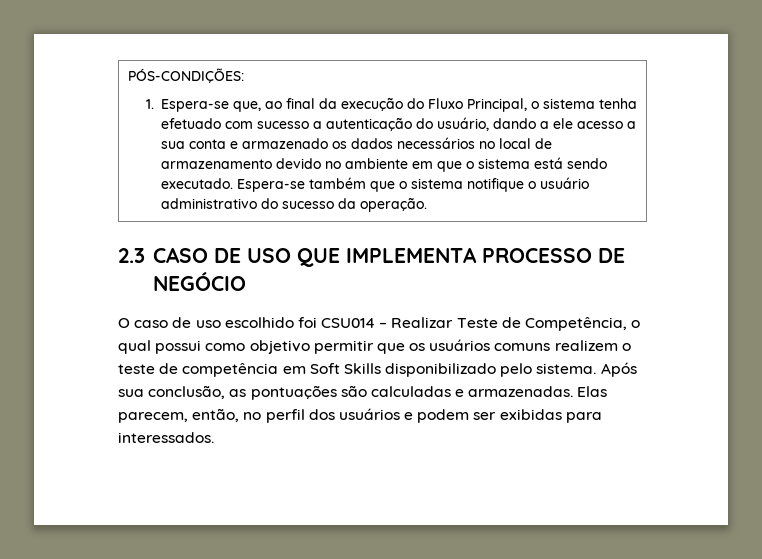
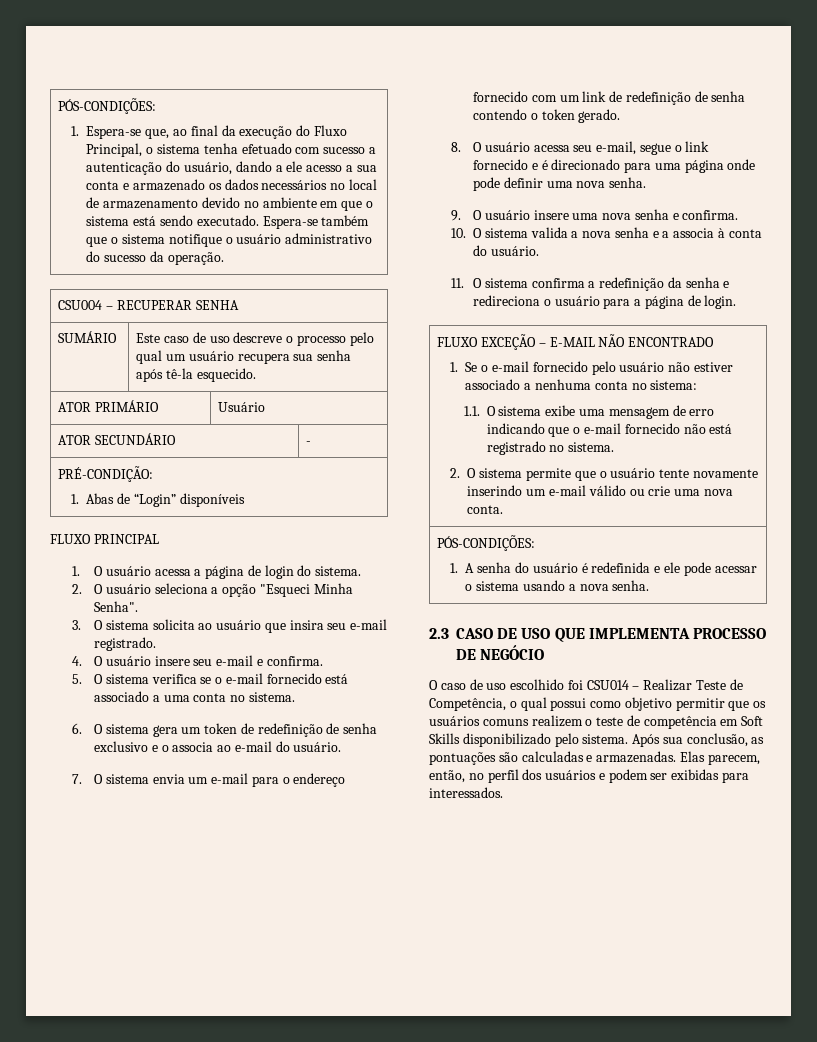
(427, 204) none -> [58,300,239,310] [58,331,118,343] [136,332,374,346] [136,350,352,364] [136,368,256,382] [58,400,160,412] [218,402,266,412] [58,433,177,445] [306,441,312,445] [58,466,154,482] [71,493,245,507] [50,534,159,544] [71,565,362,579] [71,583,353,597] [93,601,138,612] [71,619,388,633] [93,637,156,651] [71,655,323,666] [71,673,349,684] [93,691,295,702] [71,723,378,737] [93,741,342,752] [71,773,346,787] [472,91,746,105] [472,109,621,123] [450,141,710,155] [472,159,756,173] [472,177,647,191] [450,209,739,221] [450,227,762,238] [472,245,539,256] [450,277,730,291] [472,295,737,309] [437,334,715,350] [450,361,733,375] [465,379,698,390] [463,405,715,419] [486,423,733,437] [486,441,615,455] [450,468,758,481] [467,485,733,496] [467,505,504,514] [437,535,536,551] [450,562,757,576] [465,580,650,591] // CSU004 – RECUPERAR SENHA // SUMÁRIO | Este caso de uso descreve o processo pelo qual um usuário recupera sua senha após tê-la esquecido. // ATOR PRIMÁRIO | Usuário // ATOR SECUNDÁRIO | - // PRÉ-CONDIÇÃO: // 1. Abas de “Login” disponíveis // FLUXO PRINCIPAL // 1. O usuário acessa a página de login do sistema. // 2. O usuário seleciona a opção "Esqueci Minha Senha". // 3. O sistema solicita ao usuário que insira seu e-mail registrado. // 4. O usuário insere seu e-mail e confirma. // 5. O sistema verifica se o e-mail fornecido está associado a uma conta no sistema. // 6. O sistema gera um token de redefinição de senha exclusivo e o associa ao e-mail do usuário. // 7. O sistema envia um e-mail para o endereço fornecido com um link de redefinição de senha contendo o token gerado. // 8. O usuário acessa seu e-mail, segue o link fornecido e é direcionado para uma página onde pode definir uma nova senha. // 9. O usuário insere uma nova senha e confirma. // 10. O sistema valida a nova senha e a associa à conta do usuário. // 11. O sistema confirma a redefinição da senha e redireciona o usuário para a página de login. // FLUXO EXCEÇÃO – E-MAIL NÃO ENCONTRADO // 1. Se o e-mail fornecido pelo usuário não estiver associado a nenhuma conta no sistema: // 1.1. O sistema exibe uma mensagem de erro indicando que o e-mail fornecido não está registrado no sistema. // 2. O sistema permite que o usuário tente novamente inserindo um e-mail válido ou crie uma nova conta. // PÓS-CONDIÇÕES: // 1. A senha do usuário é redefinida e ele pode acessar o sistema usando a nova senha.

